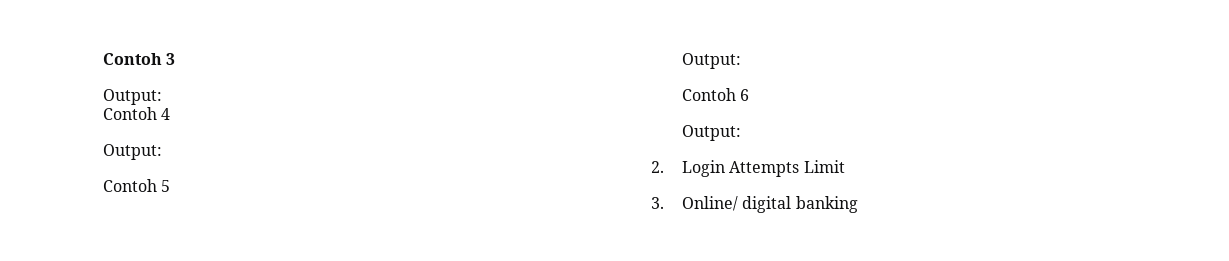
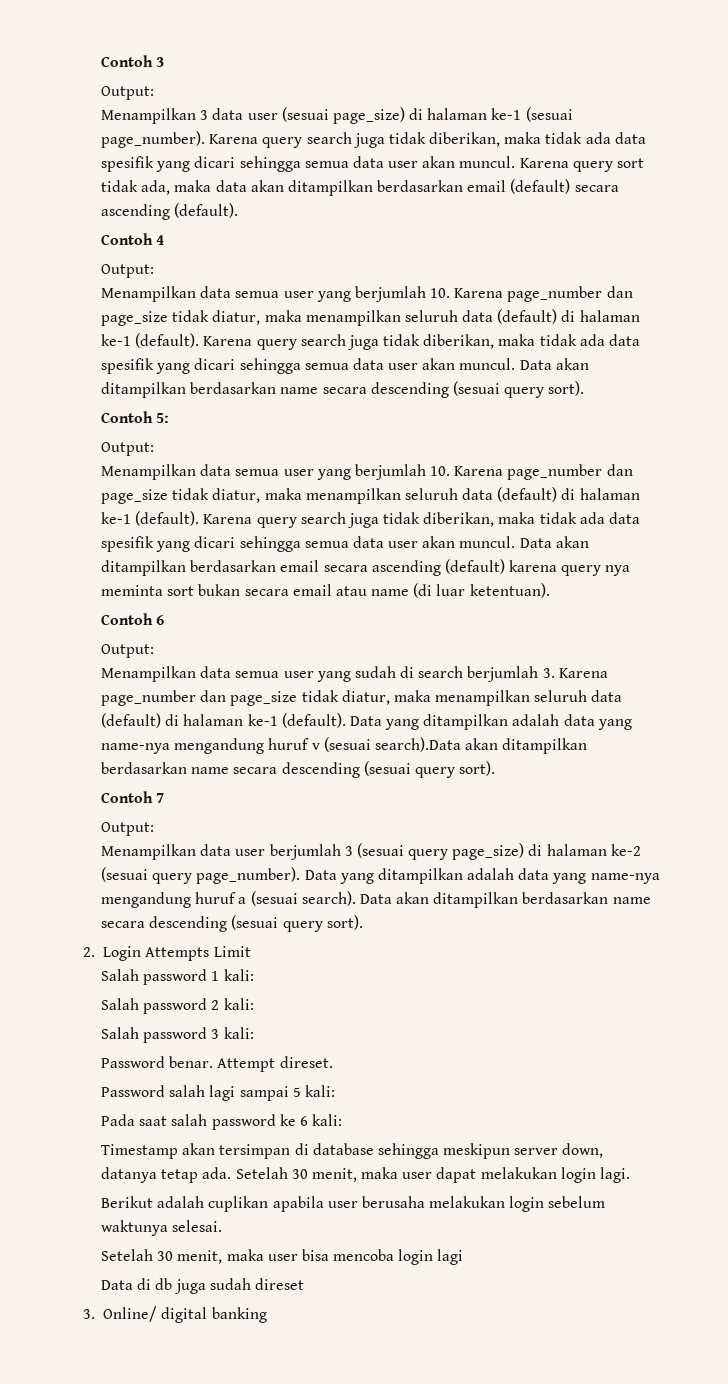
[102,107,171,120] [102,144,162,160] [102,179,171,192] [681,53,741,69] [681,88,750,101] [681,125,741,141] [650,160,845,177] Contoh 4 // Output: // Contoh 5 // Output: // Contoh 6 // Output: // 2. Login Attempts Limit -> [100,107,573,124] [100,131,646,148] [100,156,645,172] [100,179,619,196] [100,203,239,220] [100,233,165,245] [100,264,154,278] [100,286,633,302] [100,309,640,326] [100,333,641,350] [100,358,589,374] [100,381,585,398] [100,411,170,423] [100,442,154,456] [100,464,633,480] [100,487,640,504] [100,511,641,528] [100,536,589,552] [100,559,631,576] [100,583,550,598] [100,613,165,625] [100,644,154,658] [100,666,608,682] [100,690,623,706] [100,713,632,730] [100,737,588,754] [100,761,496,778] [100,791,165,803] [100,822,154,836] [100,843,641,860] [100,867,660,884] [100,891,651,908] [100,915,363,932] [83,946,251,961] [100,969,254,985] [100,998,254,1014] [100,1027,254,1043] [100,1056,333,1072] [100,1085,335,1101] [100,1114,343,1130] [100,1143,604,1159] [100,1167,631,1183] [100,1196,606,1212] [100,1220,223,1236] [100,1249,464,1265] [100,1278,304,1294] Menampilkan 3 data user (sesuai page_size) di halaman ke-1 (sesuai page_number). Karena query search juga tidak diberikan, maka tidak ada data spesifik yang dicari sehingga semua data user akan muncul. Karena query sort tidak ada, maka data akan ditampilkan berdasarkan email (default) secara ascending (default). // Contoh 4 // Output: // Menampilkan data semua user yang berjumlah 10. Karena page_number dan page_size tidak diatur, maka menampilkan seluruh data (default) di halaman ke-1 (default). Karena query search juga tidak diberikan, maka tidak ada data spesifik yang dicari sehingga semua data user akan muncul. Data akan ditampilkan berdasarkan name secara descending (sesuai query sort). // Contoh 5: // Output: // Menampilkan data semua user yang berjumlah 10. Karena page_number dan page_size tidak diatur, maka menampilkan seluruh data (default) di halaman ke-1 (default). Karena query search juga tidak diberikan, maka tidak ada data spesifik yang dicari sehingga semua data user akan muncul. Data akan ditampilkan berdasarkan email secara ascending (default) karena query nya meminta sort bukan secara email atau name (di luar ketentuan). // Contoh 6 // Output: // Menampilkan data semua user yang sudah di search berjumlah 3. Karena page_number dan page_size tidak diatur, maka menampilkan seluruh data (default) di halaman ke-1 (default). Data yang ditampilkan adalah data yang name-nya mengandung huruf v (sesuai search).Data akan ditampilkan berdasarkan name secara descending (sesuai query sort). // Contoh 7 // Output: // Menampilkan data user berjumlah 3 (sesuai query page_size) di halaman ke-2 (sesuai query page_number). Data yang ditampilkan adalah data yang name-nya mengandung huruf a (sesuai search). Data akan ditampilkan berdasarkan name secara descending (sesuai query sort). // 2. Login Attempts Limit // Salah password 1 kali: // Salah password 2 kali: // Salah password 3 kali: // Password benar. Attempt direset. // Password salah lagi sampai 5 kali: // Pada saat salah password ke 6 kali: // Timestamp akan tersimpan di database sehingga meskipun server down, datanya tetap ada. Setelah 30 menit, maka user dapat melakukan login lagi. // Berikut adalah cuplikan apabila user berusaha melakukan login sebelum waktunya selesai. // Setelah 30 menit, maka user bisa mencoba login lagi // Data di db juga sudah direset

